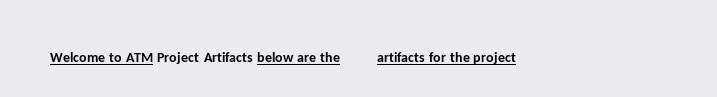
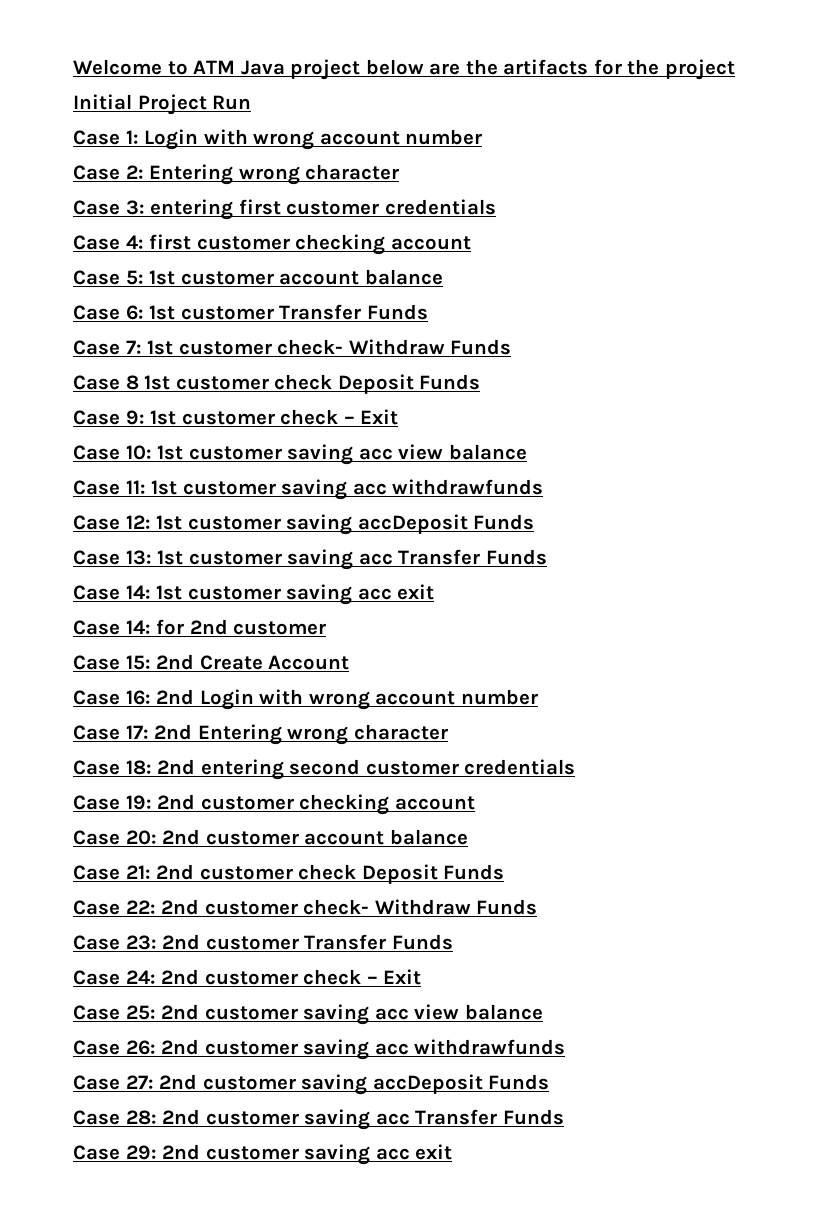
[157,52,253,64] Project Artifacts -> [240,59,361,80] Java project
(517, 58) none -> [73,94,252,115] [73,129,483,150] [73,164,400,185] [73,199,496,220] [73,234,471,255] [73,269,443,285] [73,304,428,320] [73,339,512,355] [73,374,481,394] [73,409,399,425] [73,444,527,465] [73,479,544,500] [73,514,535,535] [73,549,547,570] [73,584,435,605] [73,619,327,635] [73,654,350,670] [73,689,538,710] [73,724,448,745] [73,759,576,780] [73,794,475,815] [73,829,468,845] [73,864,505,884] [73,899,538,915] [73,934,453,950] [73,969,422,985] [73,1004,543,1025] [73,1039,566,1060] [73,1074,550,1095] [73,1109,564,1130] [73,1144,453,1165] // Initial Project Run // Case 1: Login with wrong account number // Case 2: Entering wrong character // Case 3: entering first customer credentials // Case 4: first customer checking account // Case 5: 1st customer account balance // Case 6: 1st customer Transfer Funds // Case 7: 1st customer check- Withdraw Funds // Case 8 1st customer check Deposit Funds // Case 9: 1st customer check – Exit // Case 10: 1st customer saving acc view balance // Case 11: 1st customer saving acc withdrawfunds // Case 12: 1st customer saving accDeposit Funds // Case 13: 1st customer saving acc Transfer Funds // Case 14: 1st customer saving acc exit // Case 14: for 2nd customer // Case 15: 2nd Create Account // Case 16: 2nd Login with wrong account number // Case 17: 2nd Entering wrong character // Case 18: 2nd entering second customer credentials // Case 19: 2nd customer checking account // Case 20: 2nd customer account balance // Case 21: 2nd customer check Deposit Funds // Case 22: 2nd customer check- Withdraw Funds // Case 23: 2nd customer Transfer Funds // Case 24: 2nd customer check – Exit // Case 25: 2nd customer saving acc view balance // Case 26: 2nd customer saving acc withdrawfunds // Case 27: 2nd customer saving accDeposit Funds // Case 28: 2nd customer saving acc Transfer Funds // Case 29: 2nd customer saving acc exit

